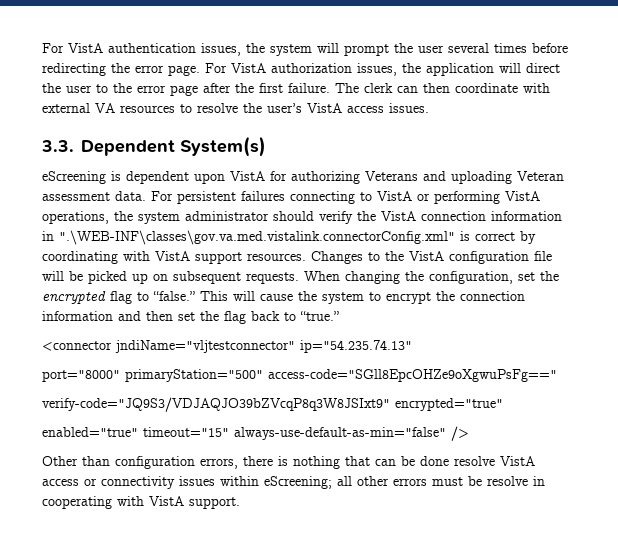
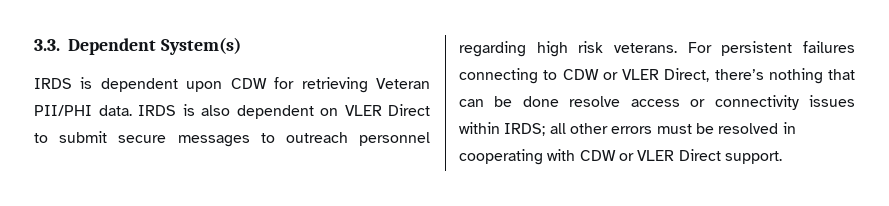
[42,43,568,56] [42,63,560,76] [42,83,550,96] [42,103,429,113] For VistA authentication issues, the system will prompt the user several times before redirecting the error page. For VistA authorization issues, the application will direct the user to the error page after the first failure. The clerk can then coordinate with external VA resources to resolve the user’s VistA access issues. // -> (34, 45) none
[42,171,106,184] eScreening -> [34,78,72,89] IRDS
[230,171,564,184] [42,191,146,201] VistA for authorizing Veterans and uploading Veteran assessment data. -> [230,77,430,93] [34,104,430,119] [34,131,431,147] [459,41,677,57] CDW for retrieving Veteran PII/PHI data. IRDS is also dependent on VLER Direct to submit secure messages to outreach personnel regarding high risk veterans.
[377,191,540,204] [42,211,562,224] [42,230,536,245] [42,251,552,264] [42,271,559,284] [42,291,525,304] [42,311,339,324] [42,340,412,353] [42,369,557,382] [42,397,503,412] [42,426,469,441] [42,456,288,469] VistA or performing VistA operations, the system administrator should verify the VistA connection information in ".\WEB-INF\classes\gov.va.med.vistalink.connectorConfig.xml" is correct by coordinating with VistA support resources. Changes to the VistA configuration file will be picked up on subsequent requests. When changing the configuration, set the encrypted flag to “false.” This will cause the system to encrypt the connection information and then set the flag back to “true.” // <connector jndiName="vljtestconnector" ip="54.235.74.13" // port="8000" primaryStation="500" access-code="SGll8EpcOHZe9oXgwuPsFg==" // verify-code="JQ9S3/VDJAQJO39bZVcqP8q3W8JSIxt9" encrypted="true" // enabled="true" timeout="15" always-use-default-as-min="false" /> // Other than configuration errors, there is -> [562,68,764,82] CDW or VLER Direct, there’s
[500,456,535,466] VistA -> (621, 101) none
[264,476,332,489] eScreening; -> [504,123,546,136] IRDS;
[487,476,528,486] resolve -> [718,123,779,134] resolved
[149,496,184,506] VistA -> [579,149,721,161] CDW or VLER Direct

